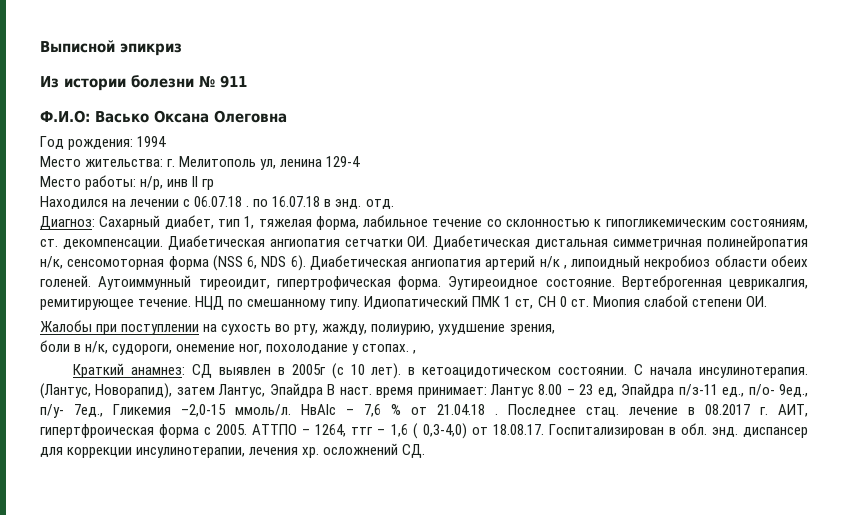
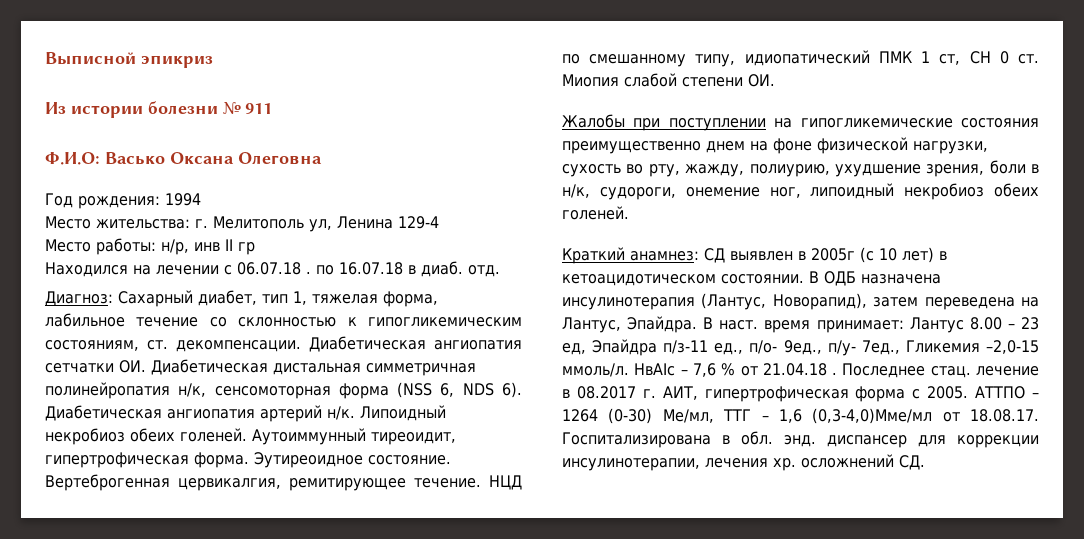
[280,159,323,167] ленина -> [337,216,393,229] Ленина
[335,199,362,209] энд. -> [421,261,463,277] диаб.
[539,255,767,270] н/к , липоидный некробиоз области -> [327,405,446,421] [45,428,125,445] н/к. Липоидный некробиоз
[729,279,808,290] цеврикалгия, -> [178,478,281,491] цервикалгия,
[329,295,469,310] типу. Идиопатический -> [695,50,870,67] типу, идиопатический
(218, 328) none -> [800,118,1039,128] [562,137,988,154] гипогликемические состояния преимущественно днем на фоне физической нагрузки,
(555, 329) // -> (985, 170) none
[266,344,417,355] похолодание у стопах. , -> [810,183,1039,200] [562,206,629,220] липоидный некробиоз обеих голеней.
[371,363,402,379] лет). -> [902,247,934,263] лет)
[634,364,808,378] [40,383,323,399] С начала инсулинотерапия. (Лантус, Новорапид), затем Лантус, Эпайдра -> [809,271,941,286] [562,293,1039,310] [562,316,698,333] В ОДБ назначена инсулинотерапия (Лантус, Новорапид), затем переведена на Лантус, Эпайдра.
[40,424,154,438] гипертфроическая -> [704,386,849,402] гипертрофическая
[315,423,467,439] 1264, ттг – 1,6 ( 0,3-4,0) -> [562,408,933,424] 1264 (0-30) Ме/мл, ТТГ – 1,6 (0,3-4,0)Мме/мл
[548,424,664,438] Госпитализирован -> [562,432,711,448] Госпитализирована

